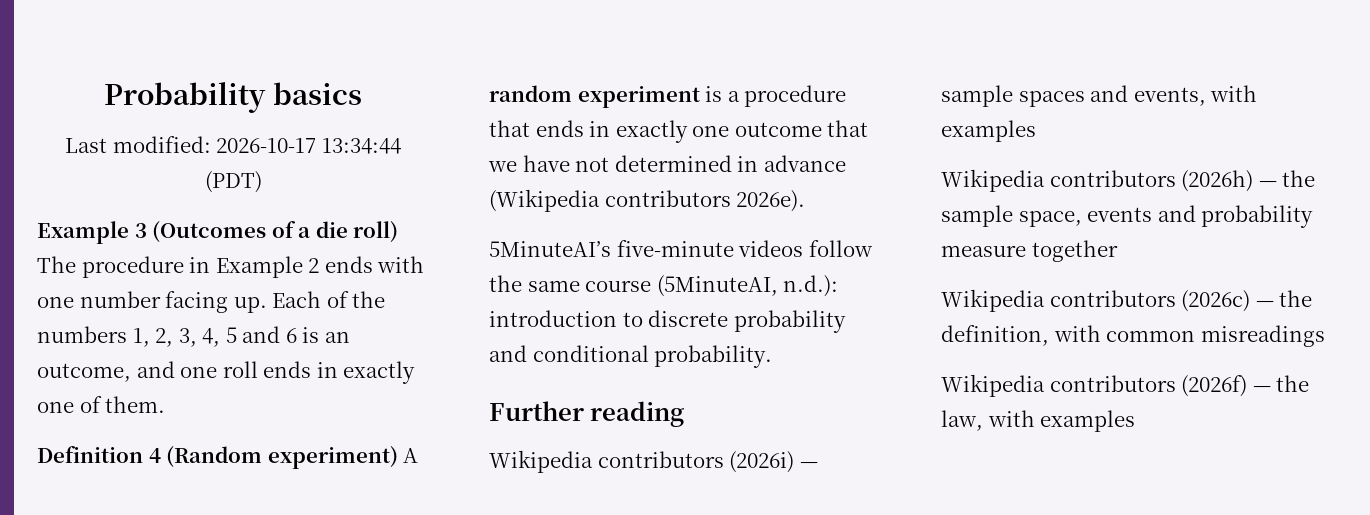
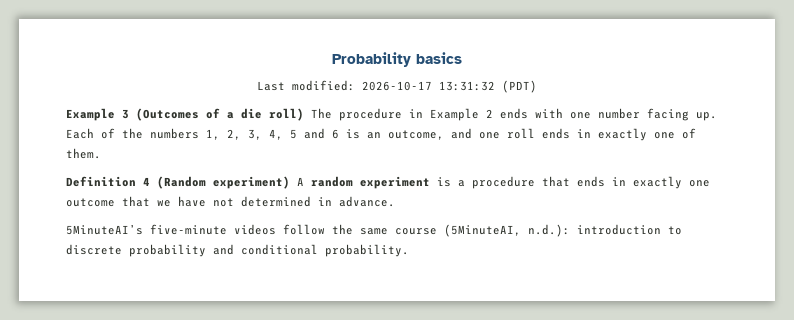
[321,138,401,154] 13:34:44 -> [439,81,495,91] 13:31:32
[763,155,846,172] [489,189,806,212] advance (Wikipedia contributors 2026e). -> [339,196,395,207] advance.
[489,401,685,427] [489,450,818,473] [941,85,1258,107] [941,120,1036,142] [941,169,1316,192] [941,205,1314,228] [941,240,1118,262] [941,289,1313,312] [941,325,1325,347] [941,374,1310,397] [941,410,1136,432] // Further reading // Wikipedia contributors (2026i) — sample spaces and events, with examples // Wikipedia contributors (2026h) — the sample space, events and probability measure together // Wikipedia contributors (2026c) — the definition, with common misreadings // Wikipedia contributors (2026f) — the law, with examples -> (409, 250) none

